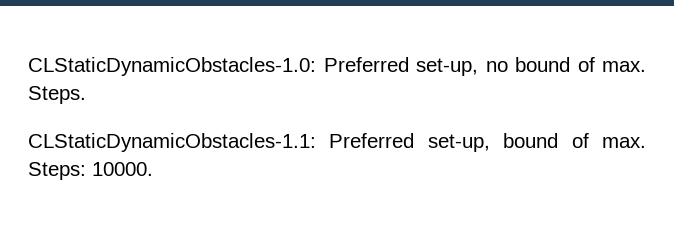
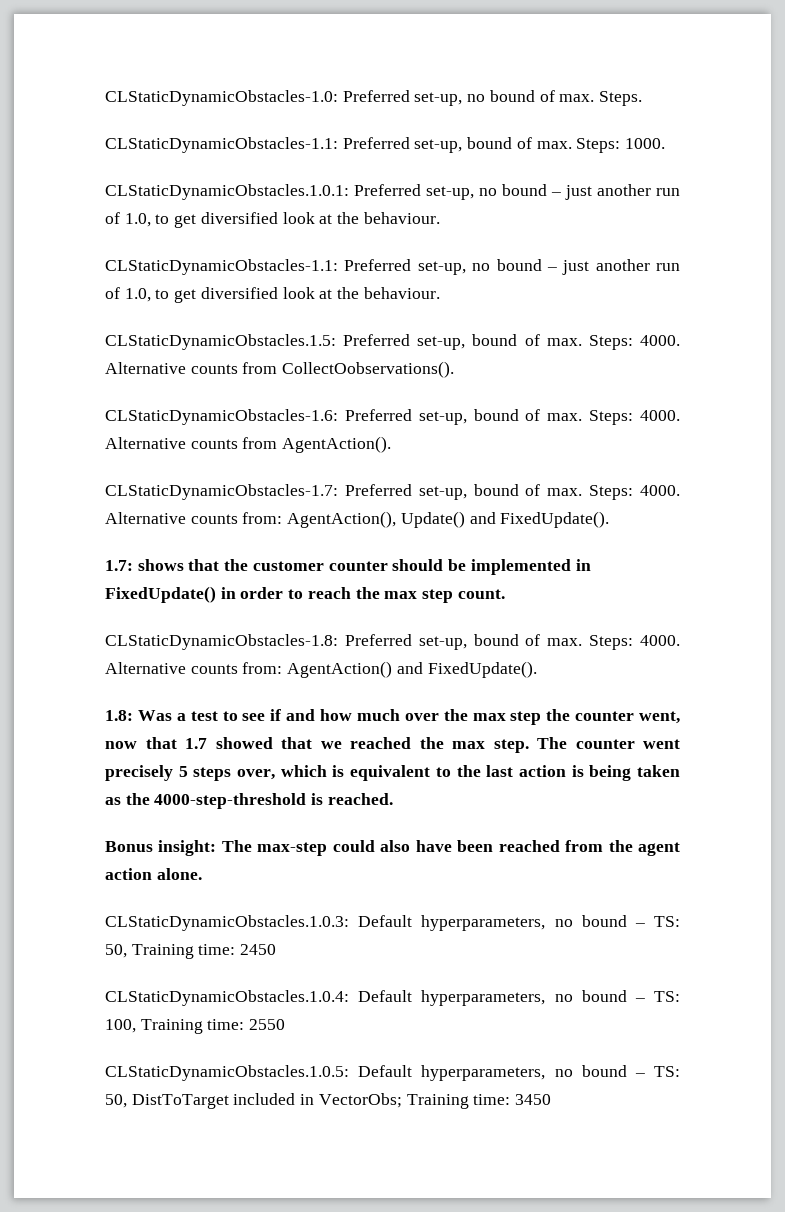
[92,162,153,176] 10000. -> [625,138,666,149] [105,184,680,200] [105,212,440,228] [105,259,680,275] [105,287,440,303] [105,334,680,350] [105,361,455,378] [105,409,680,425] [105,436,392,453] [105,484,680,500] [105,511,610,528] [105,559,591,575] [105,586,505,603] [105,634,680,650] [105,661,537,678] [105,709,680,725] [105,737,680,753] [105,765,680,781] [105,793,393,809] [105,840,680,856] [105,868,202,880] [105,915,680,931] [105,944,277,959] [105,990,680,1006] [105,1019,286,1034] [105,1065,680,1081] [105,1093,552,1109] 1000. // CLStaticDynamicObstacles.1.0.1: Preferred set-up, no bound – just another run of 1.0, to get diversified look at the behaviour. // CLStaticDynamicObstacles-1.1: Preferred set-up, no bound – just another run of 1.0, to get diversified look at the behaviour. // CLStaticDynamicObstacles.1.5: Preferred set-up, bound of max. Steps: 4000. Alternative counts from CollectOobservations(). // CLStaticDynamicObstacles-1.6: Preferred set-up, bound of max. Steps: 4000. Alternative counts from AgentAction(). // CLStaticDynamicObstacles-1.7: Preferred set-up, bound of max. Steps: 4000. Alternative counts from: AgentAction(), Update() and FixedUpdate(). // 1.7: shows that the customer counter should be implemented in FixedUpdate() in order to reach the max step count. // CLStaticDynamicObstacles-1.8: Preferred set-up, bound of max. Steps: 4000. Alternative counts from: AgentAction() and FixedUpdate(). // 1.8: Was a test to see if and how much over the max step the counter went, now that 1.7 showed that we reached the max step. The counter went precisely 5 steps over, which is equivalent to the last action is being taken as the 4000-step-threshold is reached. // Bonus insight: The max-step could also have been reached from the agent action alone. // CLStaticDynamicObstacles.1.0.3: Default hyperparameters, no bound – TS: 50, Training time: 2450 // CLStaticDynamicObstacles.1.0.4: Default hyperparameters, no bound – TS: 100, Training time: 2550 // CLStaticDynamicObstacles.1.0.5: Default hyperparameters, no bound – TS: 50, DistToTarget included in VectorObs; Training time: 3450

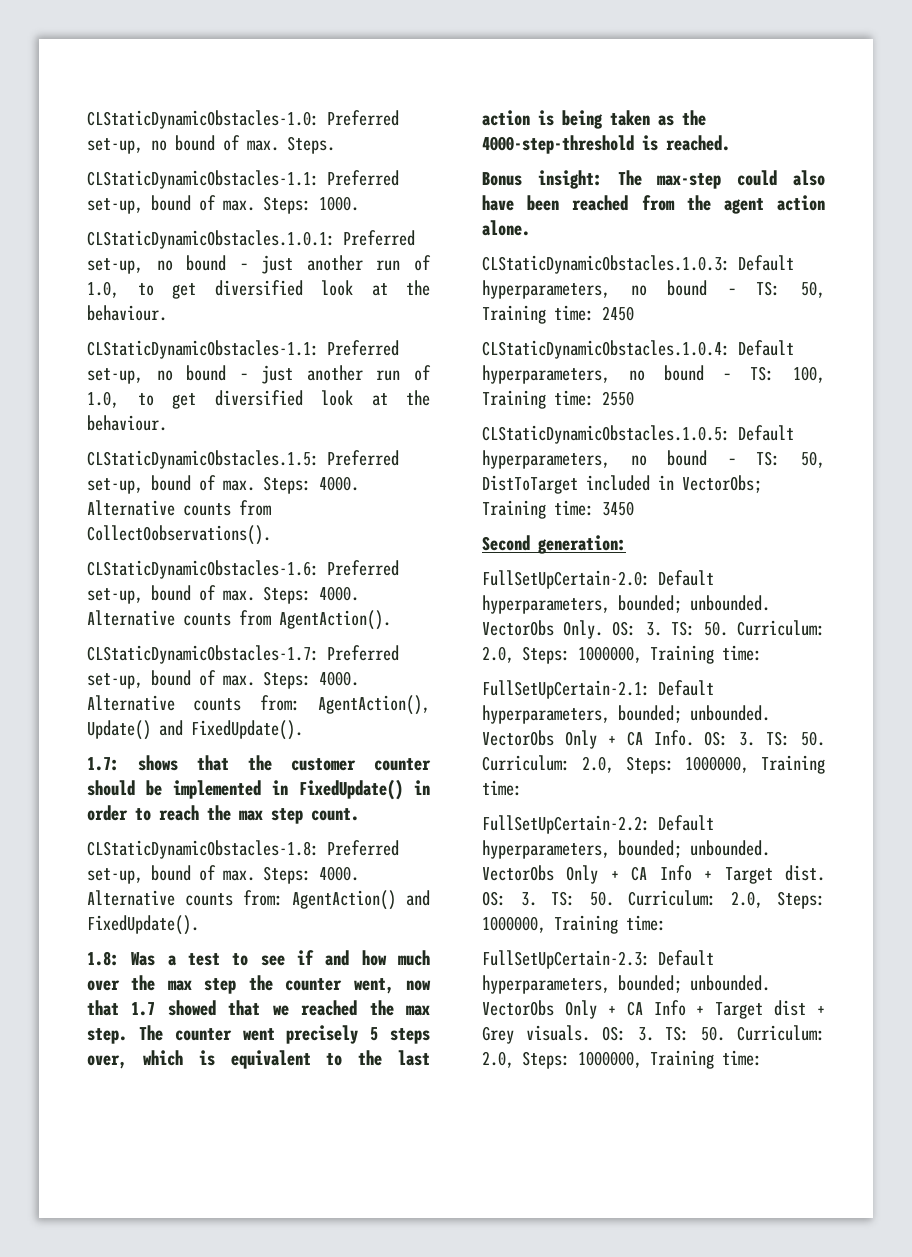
(552, 1099) none -> [482,535,626,554] [482,570,714,589] [482,595,770,614] [482,620,825,639] [482,645,762,664] [482,680,714,699] [482,705,770,724] [482,730,825,749] [482,755,825,774] [482,780,522,796] [482,815,714,834] [482,840,770,859] [482,865,825,884] [482,890,825,909] [482,915,666,934] [482,950,714,969] [482,975,770,994] [482,1000,825,1019] [482,1025,825,1044] [482,1050,762,1069] // Second generation: // FullSetUpCertain-2.0: Default hyperparameters, bounded; unbounded. VectorObs Only. OS: 3. TS: 50. Curriculum: 2.0, Steps: 1000000, Training time: // FullSetUpCertain-2.1: Default hyperparameters, bounded; unbounded. VectorObs Only + CA Info. OS: 3. TS: 50. Curriculum: 2.0, Steps: 1000000, Training time: // FullSetUpCertain-2.2: Default hyperparameters, bounded; unbounded. VectorObs Only + CA Info + Target dist. OS: 3. TS: 50. Curriculum: 2.0, Steps: 1000000, Training time: // FullSetUpCertain-2.3: Default hyperparameters, bounded; unbounded. VectorObs Only + CA Info + Target dist + Grey visuals. OS: 3. TS: 50. Curriculum: 2.0, Steps: 1000000, Training time:

